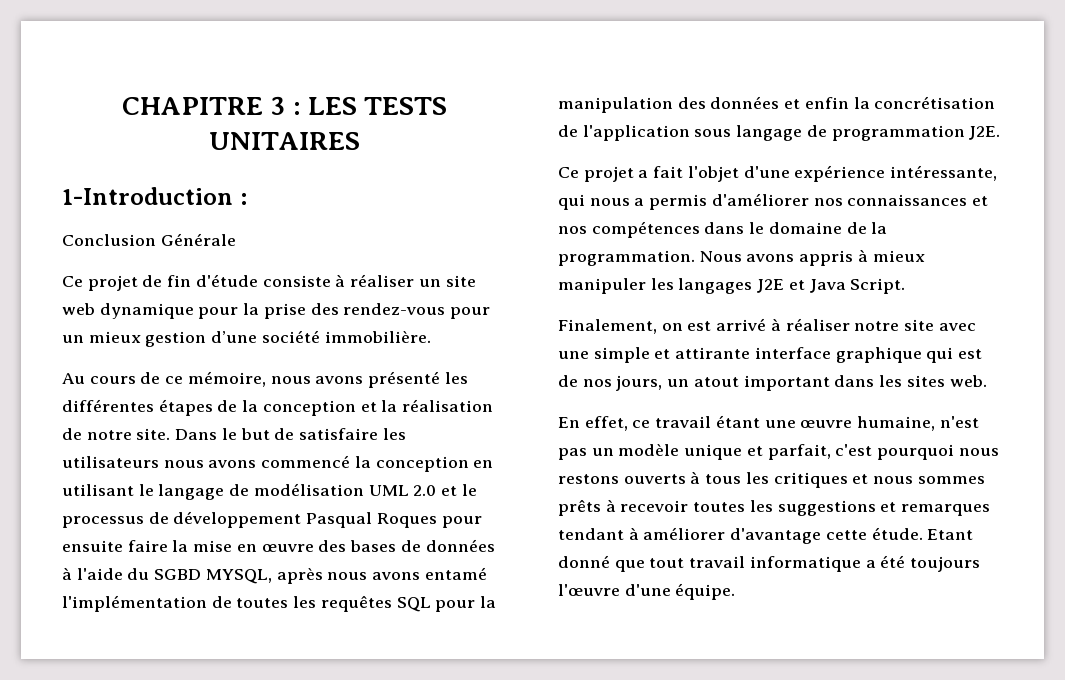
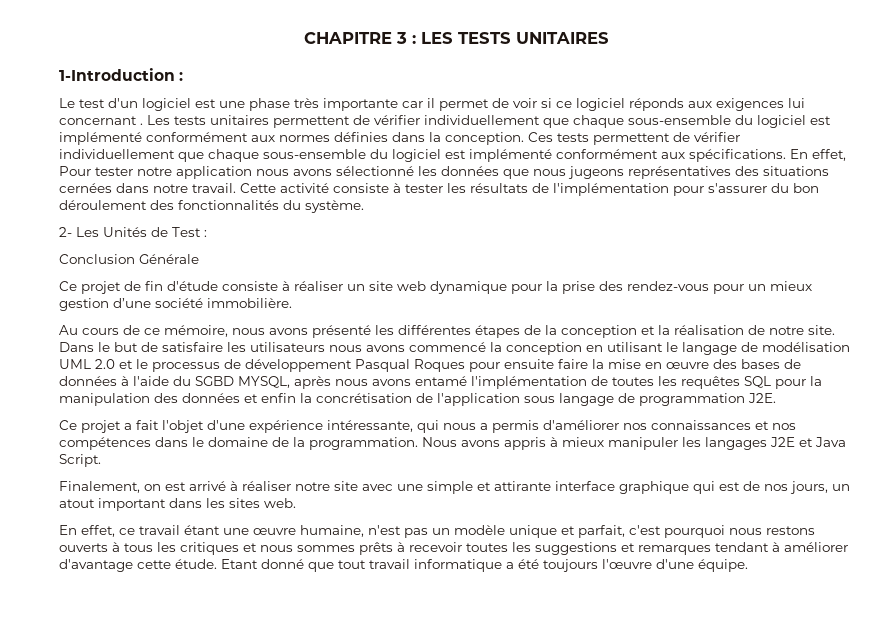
(247, 199) none -> [59,98,805,111] [59,115,831,128] [59,132,740,145] [59,149,846,162] [59,166,829,179] [59,183,819,196] [59,200,364,213] [59,227,207,237] // Le test d'un logiciel est une phase très importante car il permet de voir si ce logiciel réponds aux exigences lui concernant . Les tests unitaires permettent de vérifier individuellement que chaque sous-ensemble du logiciel est implémenté conformément aux normes définies dans la conception. Ces tests permettent de vérifier individuellement que chaque sous-ensemble du logiciel est implémenté conformément aux spécifications. En effet, Pour tester notre application nous avons sélectionné les données que nous jugeons représentatives des situations cernées dans notre travail. Cette activité consiste à tester les résultats de l'implémentation pour s'assurer du bon déroulement des fonctionnalités du système. // 2- Les Unités de Test :

